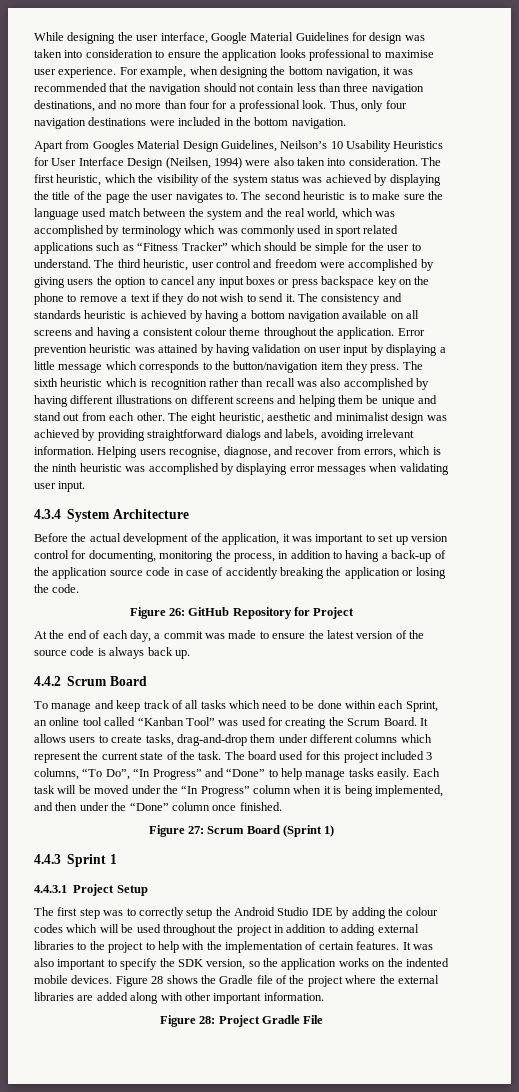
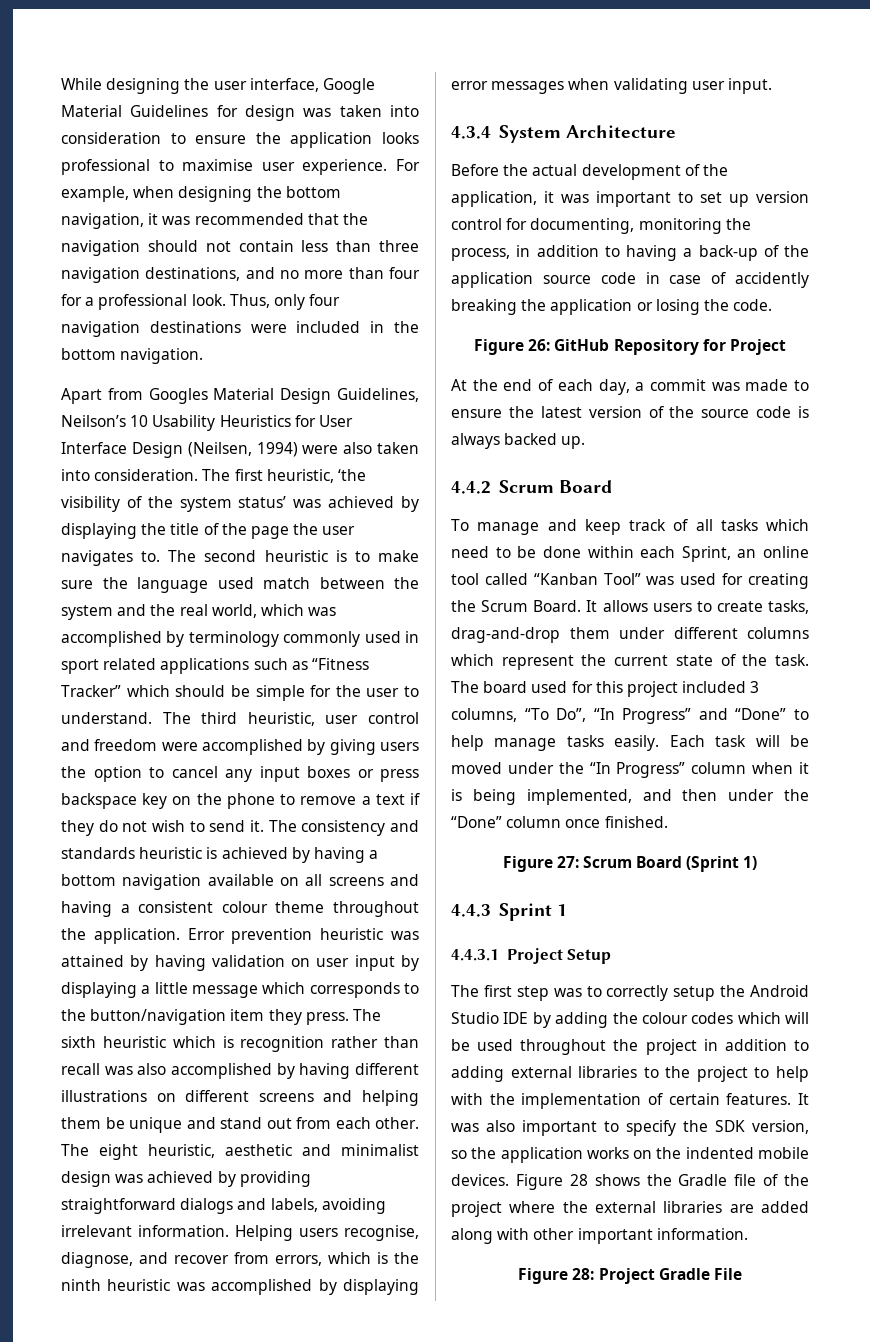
[104,174,154,183] which the -> [337,469,366,481] ‘the
[271,175,299,183] status -> [238,496,287,508] status’
[184,225,238,234] which was -> (279, 639) none
[147,647,173,656] back -> [504,433,558,445] backed

